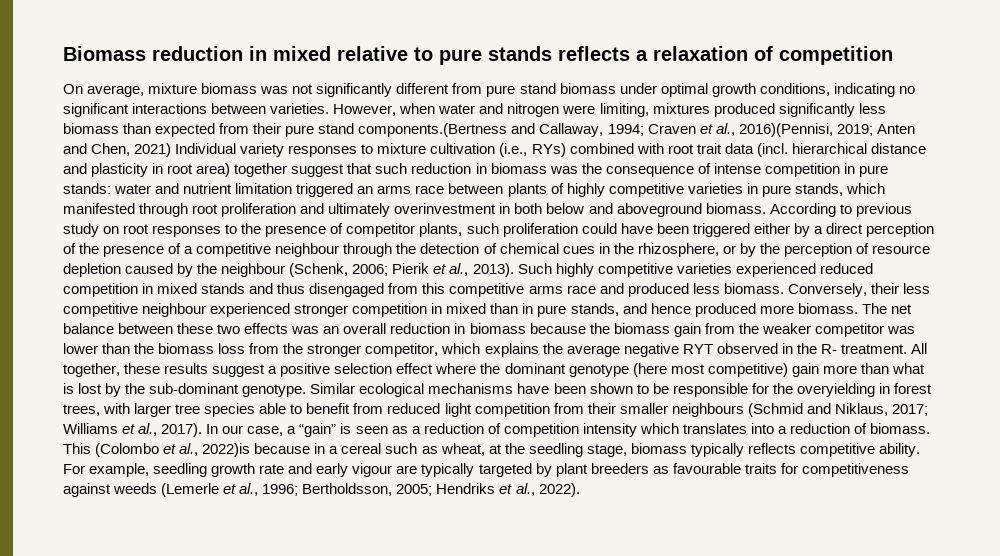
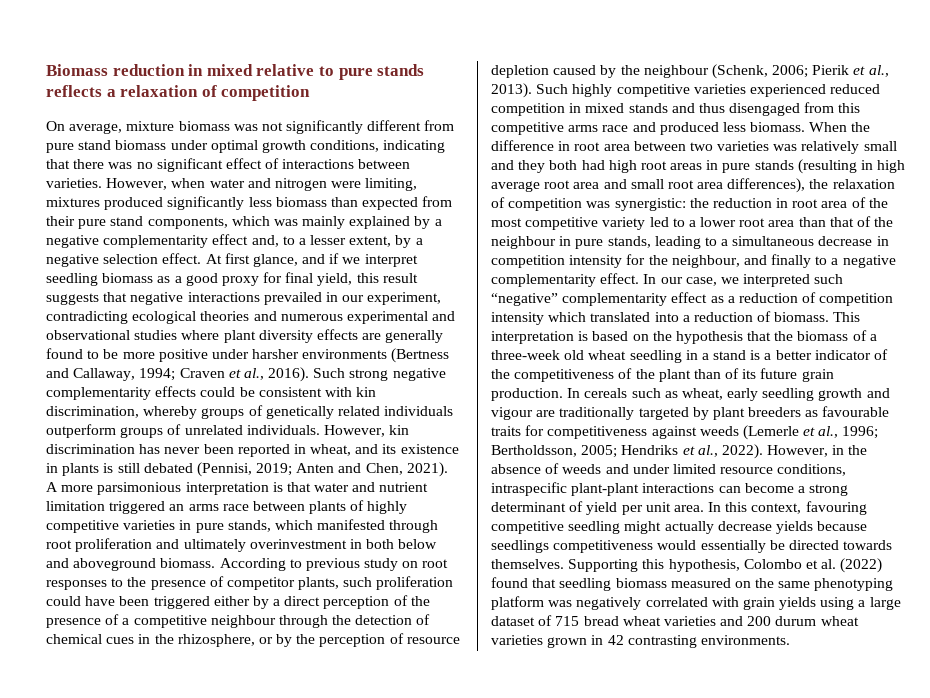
[898,86,915,94] [63,103,129,117] no significant -> [46,158,280,172] that there was no significant effect of
[358,123,508,137] components.(Bertness -> [147,216,442,229] [46,234,423,248] [46,253,418,267] [46,272,418,286] [46,292,442,305] [46,311,456,324] [46,329,444,343] [46,348,450,363] components, which was mainly explained by a negative complementarity effect and, to a lesser extent, by a negative selection effect. At first glance, and if we interpret seedling biomass as a good proxy for final yield, this result suggests that negative interactions prevailed in our experiment, contradicting ecological theories and numerous experimental and observational studies where plant diversity effects are generally found to be more positive under harsher environments (Bertness
[738,123,915,137] [63,143,926,157] [63,163,888,177] [63,183,111,194] 2016)(Pennisi, 2019; Anten and Chen, 2021) Individual variety responses to mixture cultivation (i.e., RYs) combined with root trait data (incl. hierarchical distance and plasticity in root area) together suggest that such reduction in biomass was the consequence of intense competition in pure stands: -> [268,367,446,382] [46,386,377,400] [46,405,454,419] [46,424,410,438] [46,444,459,457] [46,462,448,477] [46,482,311,495] 2016). Such strong negative complementarity effects could be consistent with kin discrimination, whereby groups of genetically related individuals outperform groups of unrelated individuals. However, kin discrimination has never been reported in wheat, and its existence in plants is still debated (Pennisi, 2019; Anten and Chen, 2021). A more parsimonious interpretation is that
[787,283,930,297] [63,303,912,317] [63,323,915,337] [63,343,927,357] [63,363,925,377] [63,383,932,397] [63,403,928,417] [63,423,388,437] Conversely, their less competitive neighbour experienced stronger competition in mixed than in pure stands, and hence produced more biomass. The net balance between these two effects was an overall reduction in biomass because the biomass gain from the weaker competitor was lower than the biomass loss from the stronger competitor, which explains the average negative RYT observed in the R- treatment. All together, these results suggest a positive selection effect where the dominant genotype (here most competitive) gain more than what is lost by the sub-dominant genotype. Similar ecological mechanisms have been shown to be responsible for the overyielding in forest trees, with larger tree species able to benefit from reduced light competition from their smaller neighbours (Schmid and Niklaus, 2017; Williams et al., 2017). In our case, a “gain” is seen -> [809,122,871,132] [491,140,897,154] [491,159,906,174] [491,178,895,193] [491,197,888,211] [491,216,894,230] [491,236,889,249] [491,254,896,268] [491,273,844,287] [491,292,708,306] When the difference in root area between two varieties was relatively small and they both had high root areas in pure stands (resulting in high average root area and small root area differences), the relaxation of competition was synergistic: the reduction in root area of the most competitive variety led to a lower root area than that of the neighbour in pure stands, leading to a simultaneous decrease in competition intensity for the neighbour, and finally to a negative complementarity effect. In our case, we interpreted such “negative” complementarity effect
[682,423,747,434] translates -> [590,312,651,322] translated
[95,443,920,457] [63,463,349,477] (Colombo et al., 2022)is because in a cereal such as wheat, at the seedling stage, biomass typically reflects competitive ability. For example, seedling growth rate and early -> [491,330,877,344] [491,349,889,363] [491,368,834,382] [491,388,890,401] interpretation is based on the hypothesis that the biomass of a three-week old wheat seedling in a stand is a better indicator of the competitiveness of the plant than of its future grain production. In cereals such as wheat, early seedling growth and
[421,463,475,477] typically -> [559,407,635,420] traditionally
(580, 490) none -> [767,445,868,457] [491,463,847,476] [491,482,849,496] [491,501,867,515] [491,521,868,534] [491,540,893,553] [491,558,883,573] [491,577,894,591] [491,596,901,610] [491,615,859,626] [491,635,790,648] However, in the absence of weeds and under limited resource conditions, intraspecific plant-plant interactions can become a strong determinant of yield per unit area. In this context, favouring competitive seedling might actually decrease yields because seedlings competitiveness would essentially be directed towards themselves. Supporting this hypothesis, Colombo et al. (2022) found that seedling biomass measured on the same phenotyping platform was negatively correlated with grain yields using a large dataset of 715 bread wheat varieties and 200 durum wheat varieties grown in 42 contrasting environments.

